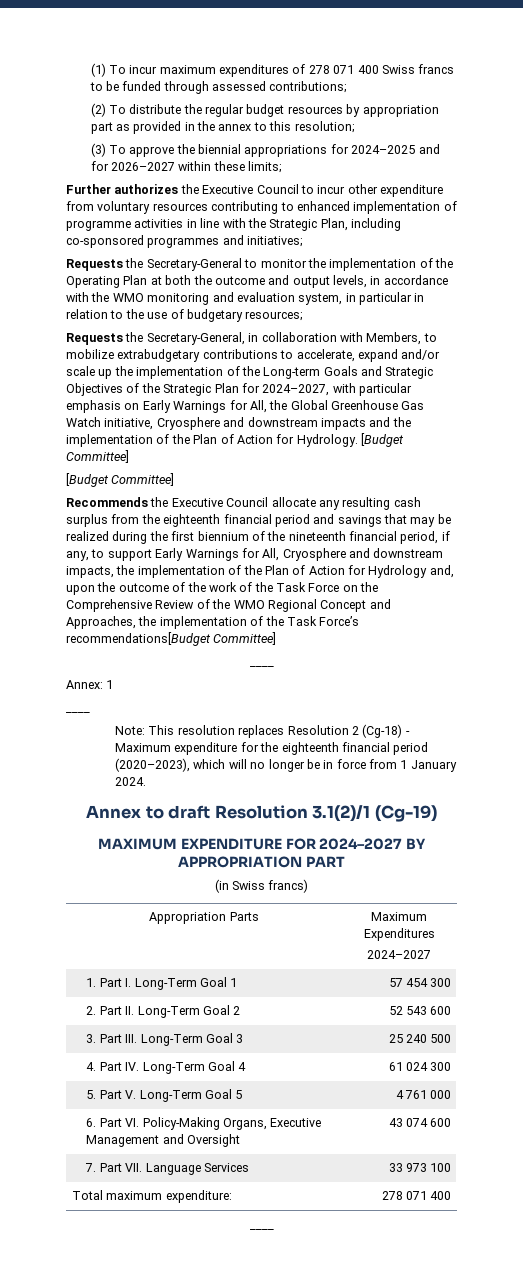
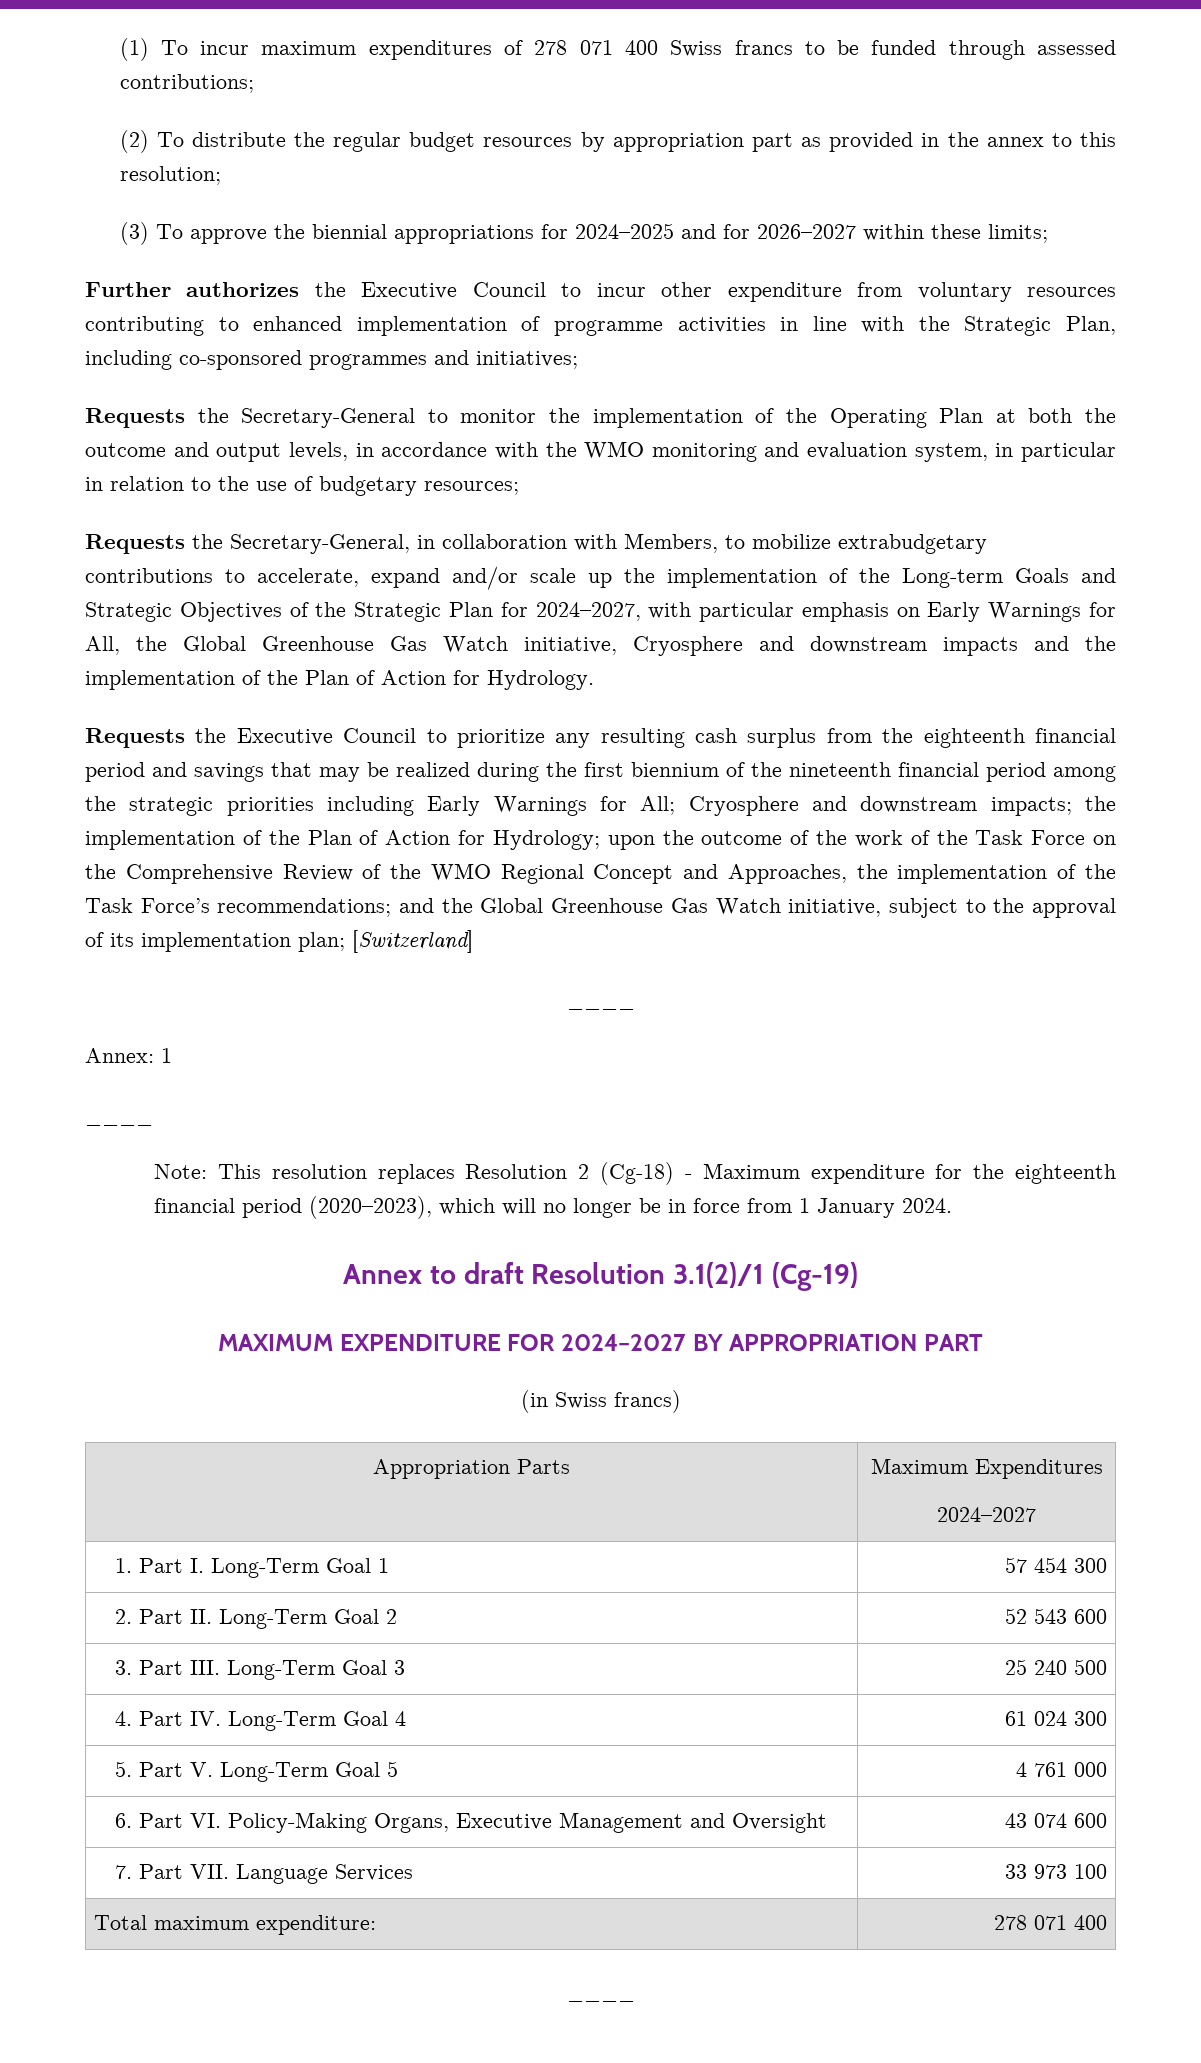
[361,433,404,447] [66,450,129,463] [66,473,175,487] [66,497,316,507] [Budget Committee] // [Budget Committee] // Recommends the Executive Council allocate -> [85,728,545,748] // Requests the Executive Council to prioritize
[400,531,450,544] [66,548,444,561] [66,565,454,578] period, if any, to support Early Warnings for All, Cryosphere and downstream impacts, the implementation of the Plan of Action for Hydrology and, -> [986,762,1116,782] [85,796,1117,816] [85,830,600,850] period among the strategic priorities including Early Warnings for All; Cryosphere and downstream impacts; the implementation of the Plan of Action for Hydrology;
[66,632,277,646] recommendations[Budget Committee] -> [217,898,1117,918] [85,930,473,953] recommendations; and the Global Greenhouse Gas Watch initiative, subject to the approval of its implementation plan; [Switzerland]

